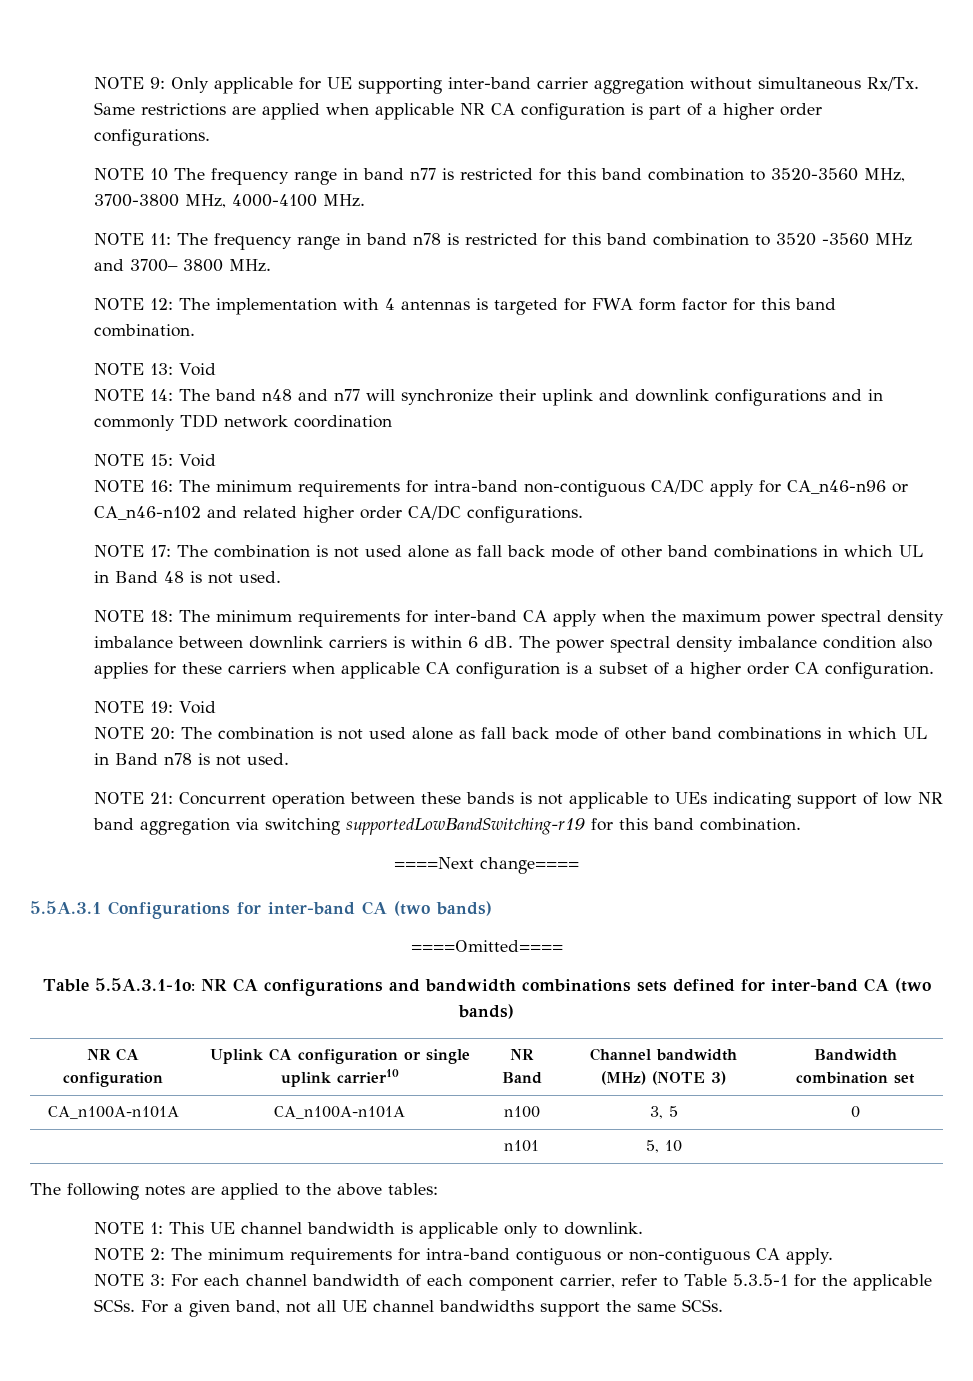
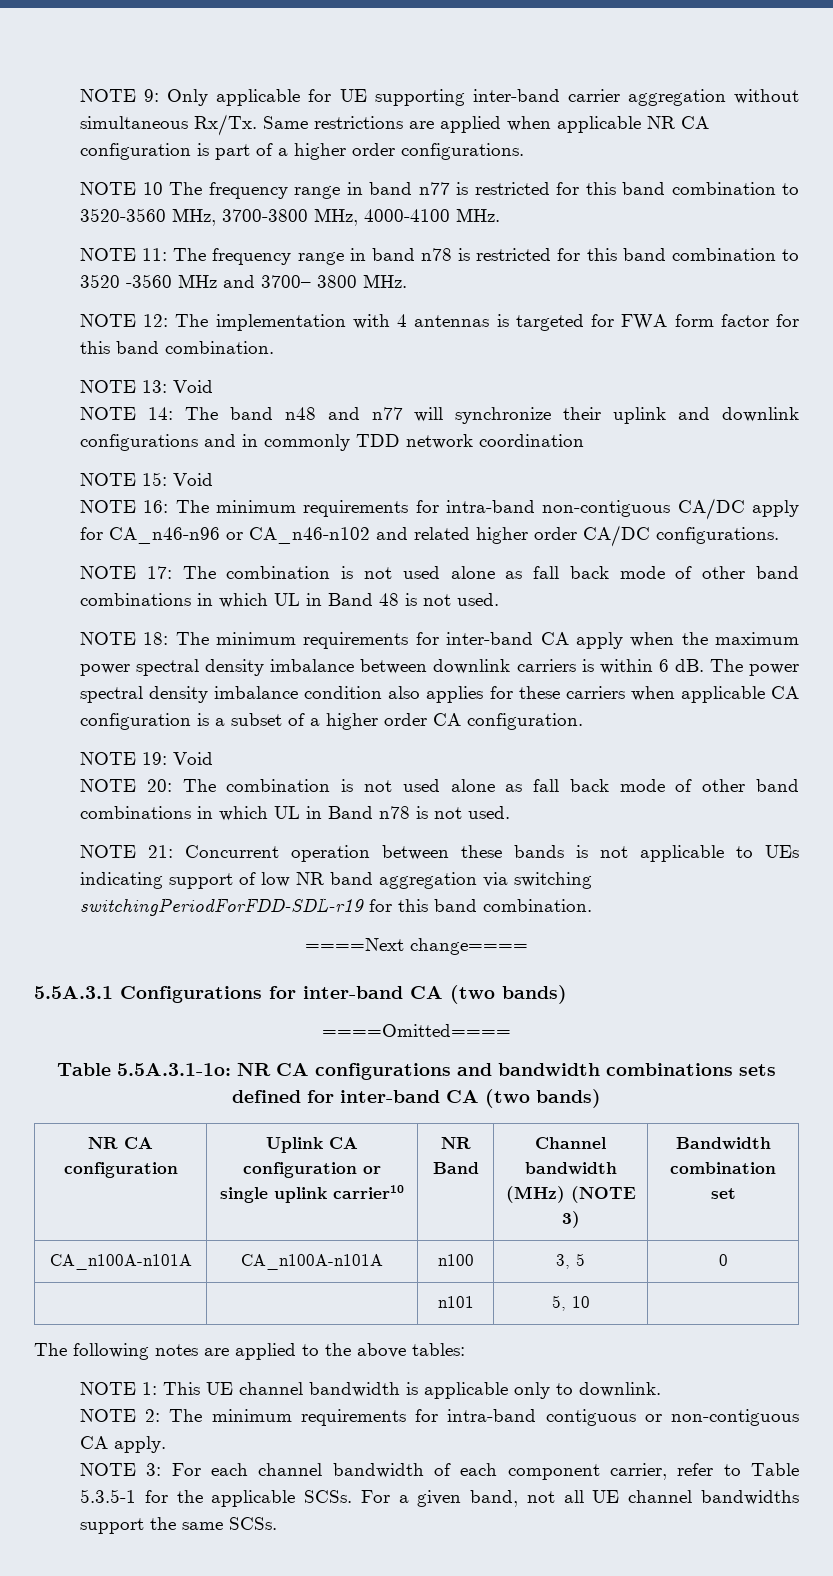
[345,818,585,835] supportedLowBandSwitching-r19 -> [79,898,364,916] switchingPeriodForFDD-SDL-r19

